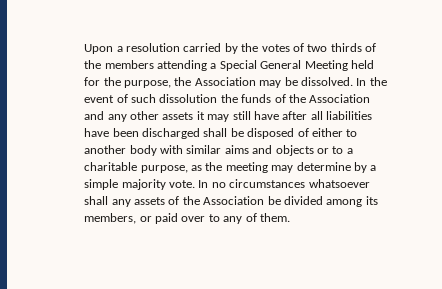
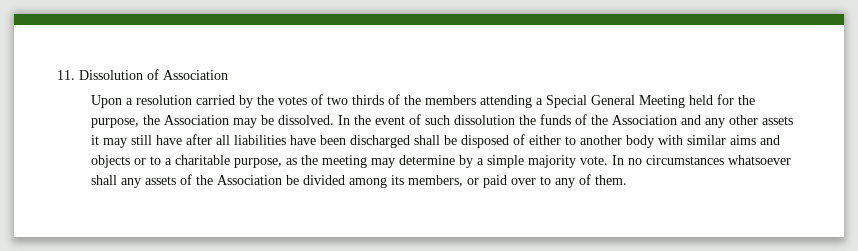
(84, 49) none -> [57,69,228,80] 11. Dissolution of Association //

